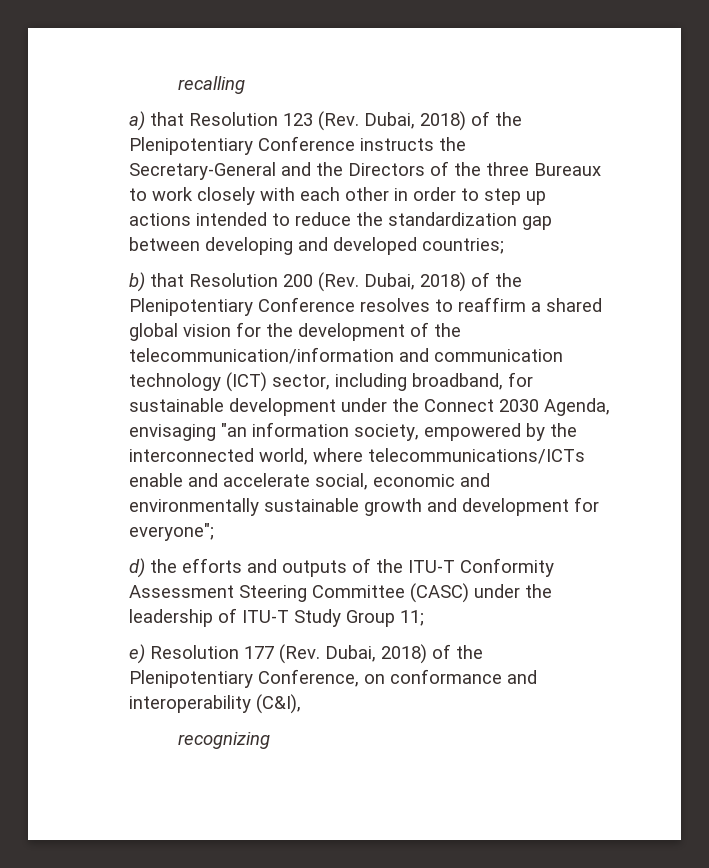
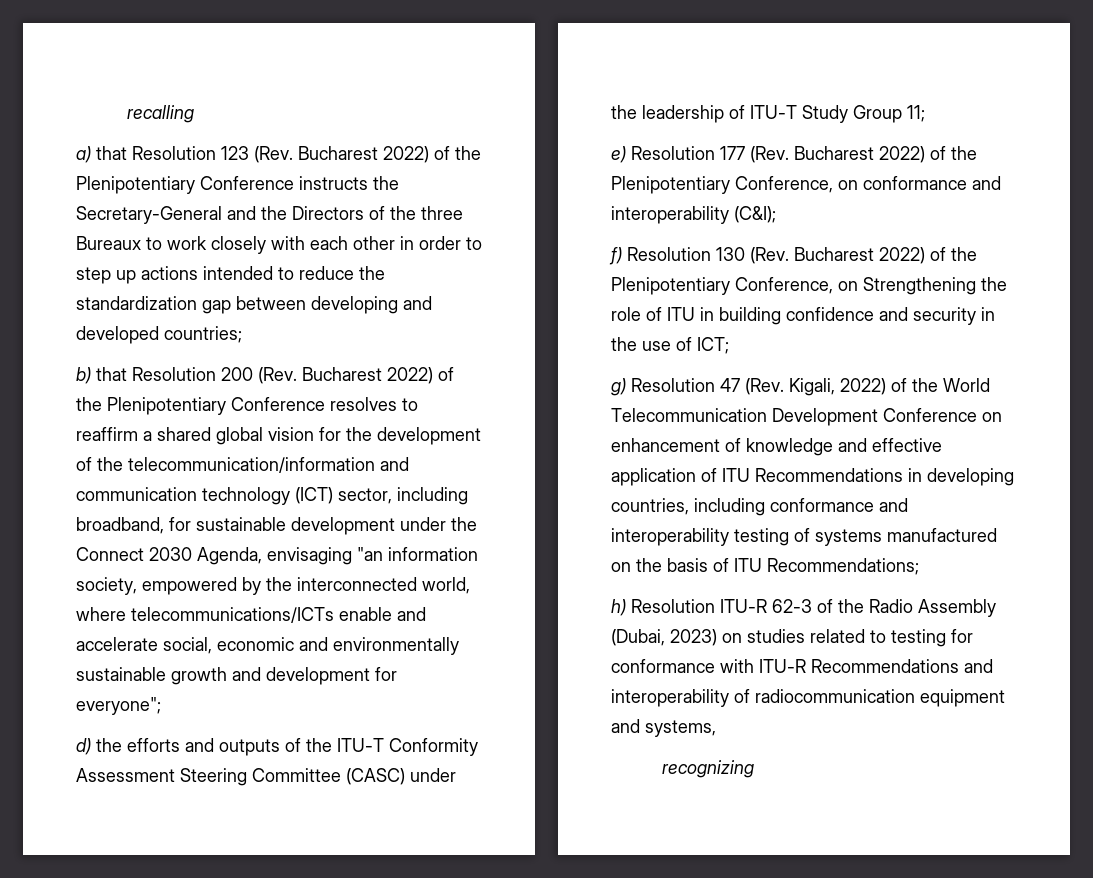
[364,111,466,131] Dubai, 2018) -> [298,146,429,163] Bucharest 2022)
[364,272,466,292] Dubai, 2018) -> [302,367,433,384] Bucharest 2022)
[325,644,427,664] Dubai, 2018) -> [794,146,925,163] Bucharest 2022)
[256,694,301,714] (C&I), -> [734,206,776,223] [609,247,977,265] [611,277,1007,295] [611,307,995,325] [611,337,729,354] [611,378,990,396] [611,408,1002,426] [611,438,942,456] [611,468,1014,486] [611,498,908,516] [611,528,997,546] [611,558,919,575] [611,599,996,617] [611,629,973,647] [611,659,993,673] [611,689,1005,707] [611,719,716,737] (C&I); // f) Resolution 130 (Rev. Bucharest 2022) of the Plenipotentiary Conference, on Strengthening the role of ITU in building confidence and security in the use of ICT; // g) Resolution 47 (Rev. Kigali, 2022) of the World Telecommunication Development Conference on enhancement of knowledge and effective application of ITU Recommendations in developing countries, including conformance and interoperability testing of systems manufactured on the basis of ITU Recommendations; // h) Resolution ITU-R 62-3 of the Radio Assembly (Dubai, 2023) on studies related to testing for conformance with ITU-R Recommendations and interoperability of radiocommunication equipment and systems,

